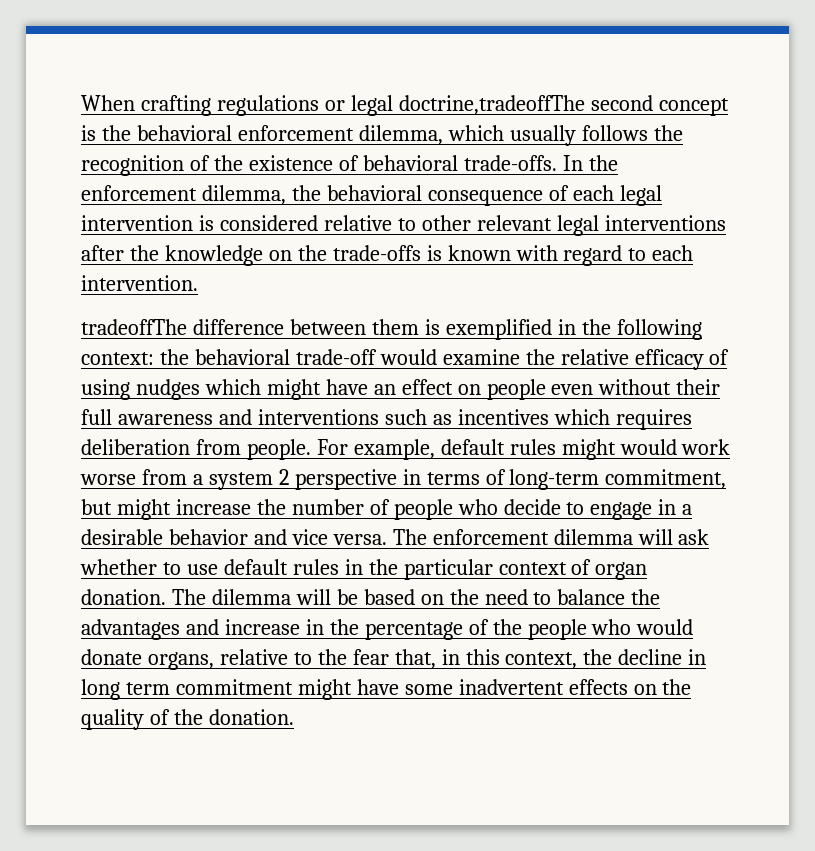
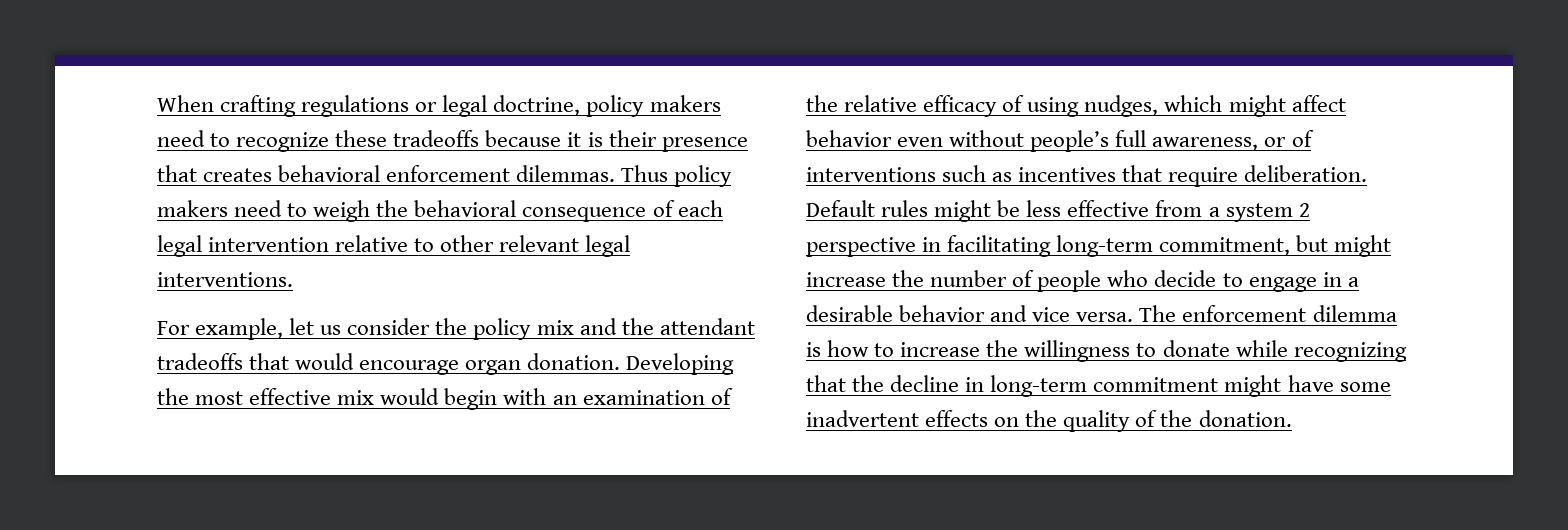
[398,95,729,116] [81,125,683,146] [81,155,618,176] [81,185,286,205] doctrine,tradeoffThe second concept is the behavioral enforcement dilemma, which usually follows the recognition of the existence of behavioral trade-offs. In the enforcement dilemma, -> [493,95,721,117] [157,130,748,152] [157,165,733,187] [157,200,371,222] doctrine, policy makers need to recognize these tradeoffs because it is their presence that creates behavioral enforcement dilemmas. Thus policy makers need to weigh
[198,215,318,231] is considered -> (330, 244) none
[604,215,726,231] [81,245,694,266] [81,275,198,291] [81,319,702,340] [81,349,520,365] interventions after the knowledge on the trade-offs is known with regard to each intervention. // tradeoffThe difference between them is exemplified in the following context: the behavioral trade-off would examine -> [157,272,293,287] [157,318,755,340] [157,353,735,375] [157,388,733,410] interventions. // For example, let us consider the policy mix and the attendant tradeoffs that would encourage organ donation. Developing the most effective mix would begin with an examination of
[135,379,200,400] nudges -> [1084,95,1159,117] nudges,
[325,379,721,400] [81,409,692,430] [81,439,731,460] [80,474,136,485] have an effect on people even without their full awareness and interventions such as incentives which requires deliberation from people. For example, default rules might would work worse -> [1291,95,1346,112] [806,130,1314,152] [806,165,1368,187] [806,200,1150,222] affect behavior even without people’s full awareness, or of interventions such as incentives that require deliberation. Default rules might be less effective
[426,469,506,485] terms of -> [947,235,1052,257] facilitating
[637,529,710,545] [80,559,648,580] [81,589,661,605] [81,619,694,640] [81,649,578,670] will ask whether to use default rules in the particular context of organ donation. The dilemma will be based on the need to balance the advantages and increase in the percentage of the people who would donate organs, relative to the fear that, in this context, -> [806,340,1407,362] [806,375,846,392] is how to increase the willingness to donate while recognizing that
[81,679,170,700] long term -> [990,375,1088,397] long-term

